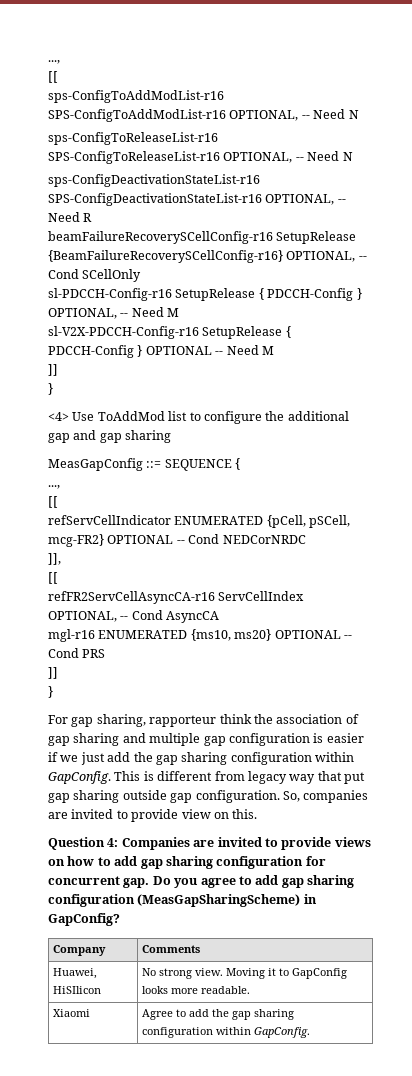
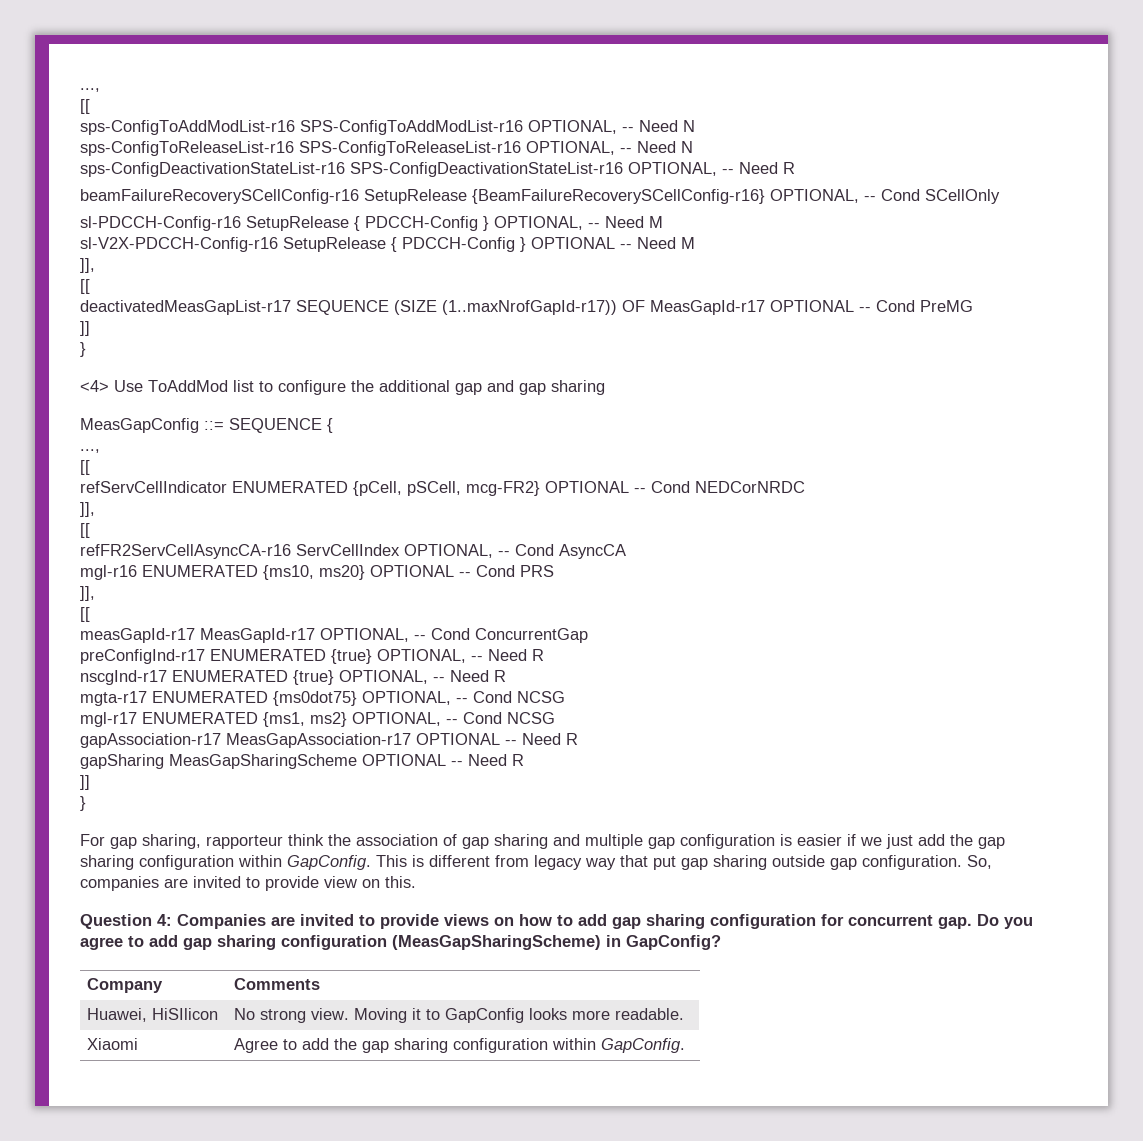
(274, 350) none -> [80,258,95,273] [80,279,90,294] [80,300,973,315] // ]], // [[ // deactivatedMeasGapList-r17 SEQUENCE (SIZE (1..maxNrofGapId-r17)) OF MeasGapId-r17 OPTIONAL -- Cond PreMG
(106, 653) none -> [80,586,95,601] [80,607,90,622] [80,628,588,643] [80,649,544,664] [80,670,506,685] [80,691,565,706] [80,712,555,727] [80,733,578,748] [80,754,524,769] // ]], // [[ // measGapId-r17 MeasGapId-r17 OPTIONAL, -- Cond ConcurrentGap // preConfigInd-r17 ENUMERATED {true} OPTIONAL, -- Need R // nscgInd-r17 ENUMERATED {true} OPTIONAL, -- Need R // mgta-r17 ENUMERATED {ms0dot75} OPTIONAL, -- Cond NCSG // mgl-r17 ENUMERATED {ms1, ms2} OPTIONAL, -- Cond NCSG // gapAssociation-r17 MeasGapAssociation-r17 OPTIONAL -- Need R // gapSharing MeasGapSharingScheme OPTIONAL -- Need R

